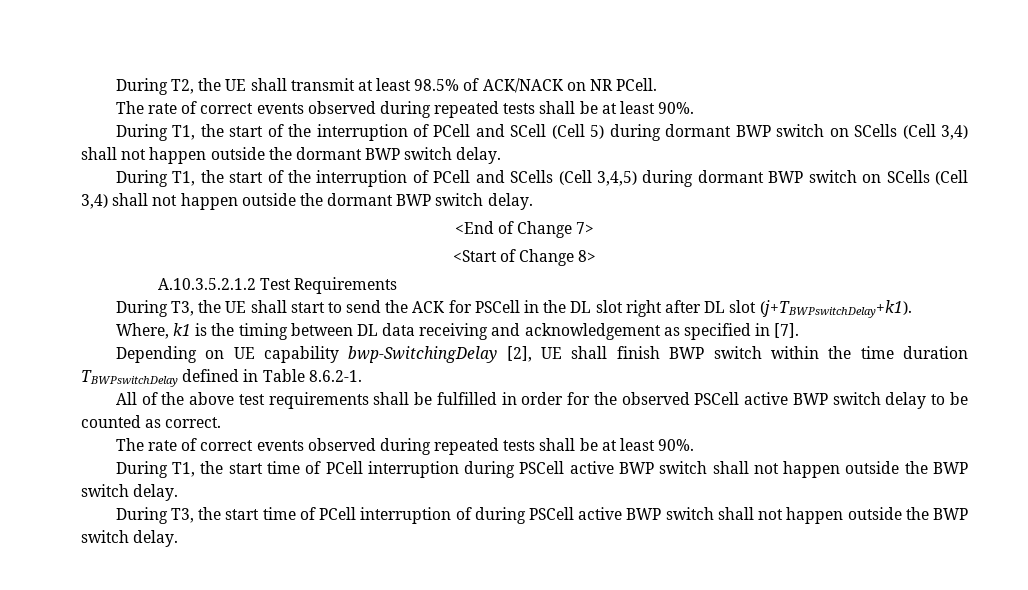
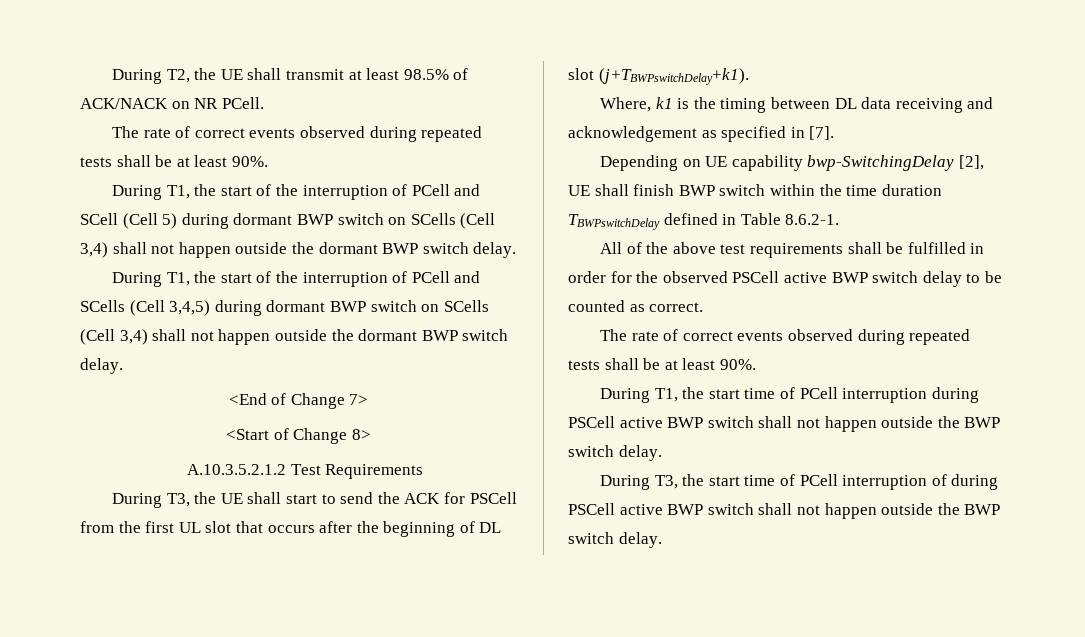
[524,300,701,317] in the DL slot right after -> [80,521,475,537] from the first UL slot that occurs after the beginning of

